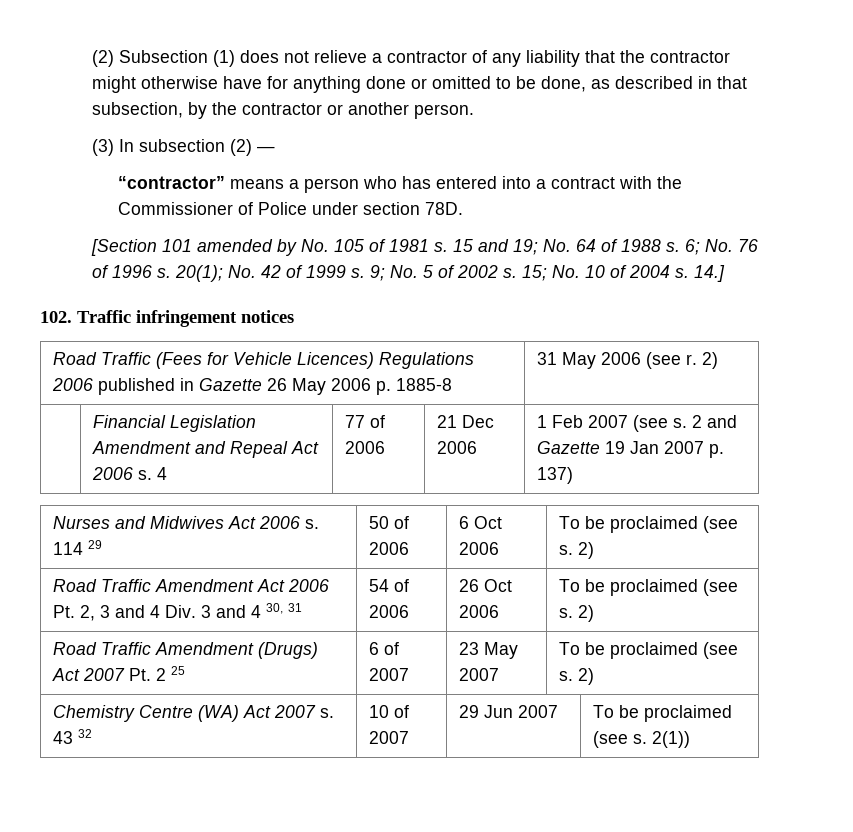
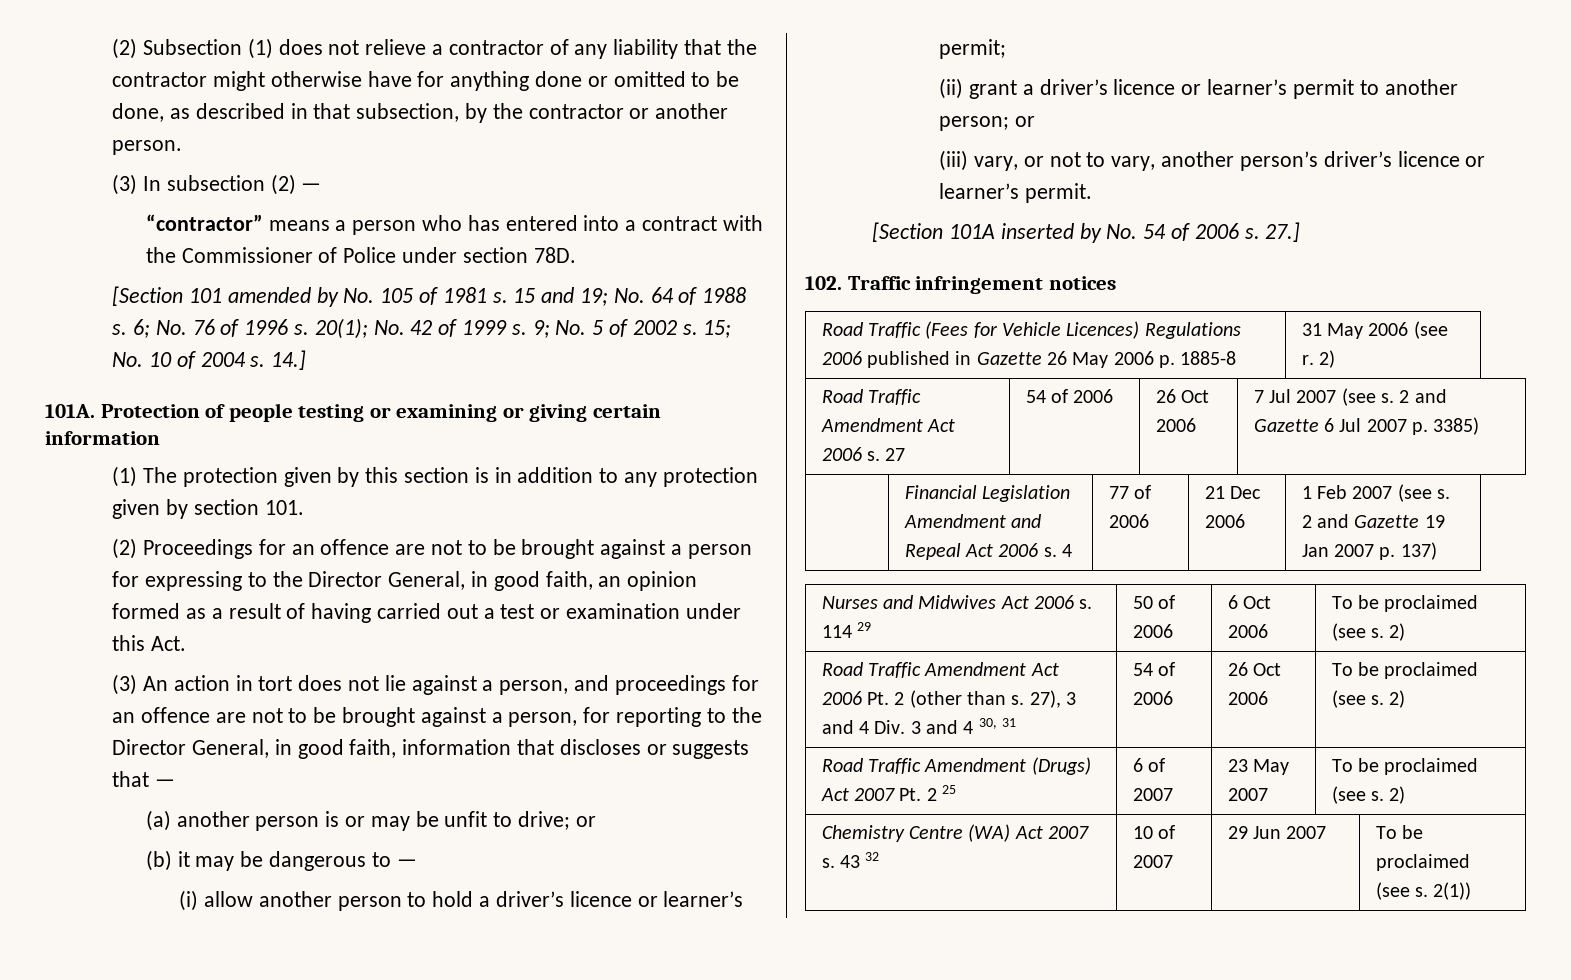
(726, 273) none -> [45,403,661,422] [45,431,160,445] [112,466,758,487] [112,499,304,519] [112,538,752,559] [112,571,698,591] [112,603,741,623] [112,635,186,651] [112,674,759,695] [112,707,762,727] [112,739,750,759] [112,771,175,787] [145,810,596,831] [145,850,417,871] [179,890,744,911] [939,39,1007,59] [939,78,1458,99] [939,116,1036,131] [939,150,1486,171] [939,183,1093,203] [872,222,1301,243] // 101A. Protection of people testing or examining or giving certain information // (1) The protection given by this section is in addition to any protection given by section 101. // (2) Proceedings for an offence are not to be brought against a person for expressing to the Director General, in good faith, an opinion formed as a result of having carried out a test or examination under this Act. // (3) An action in tort does not lie against a person, and proceedings for an offence are not to be brought against a person, for reporting to the Director General, in good faith, information that discloses or suggests that — // (a) another person is or may be unfit to drive; or // (b) it may be dangerous to — // (i) allow another person to hold a driver’s licence or learner’s permit; // (ii) grant a driver’s licence or learner’s permit to another person; or // (iii) vary, or not to vary, another person’s driver’s licence or learner’s permit. // [Section 101A inserted by No. 54 of 2006 s. 27.]
(718, 360) none -> [821,389,922,405] [820,418,956,432] [821,447,906,461] [1025,389,1114,403] [1155,389,1210,403] [1155,418,1196,432] [1253,388,1447,406] [1253,417,1480,435] // Road Traffic Amendment Act 2006 s. 27 | 54 of 2006 | 26 Oct 2006 | 7 Jul 2007 (see s. 2 and Gazette 6 Jul 2007 p. 3385)
[79,605,95,621] 2, -> [894,690,1061,708] 2 (other than s. 27),

